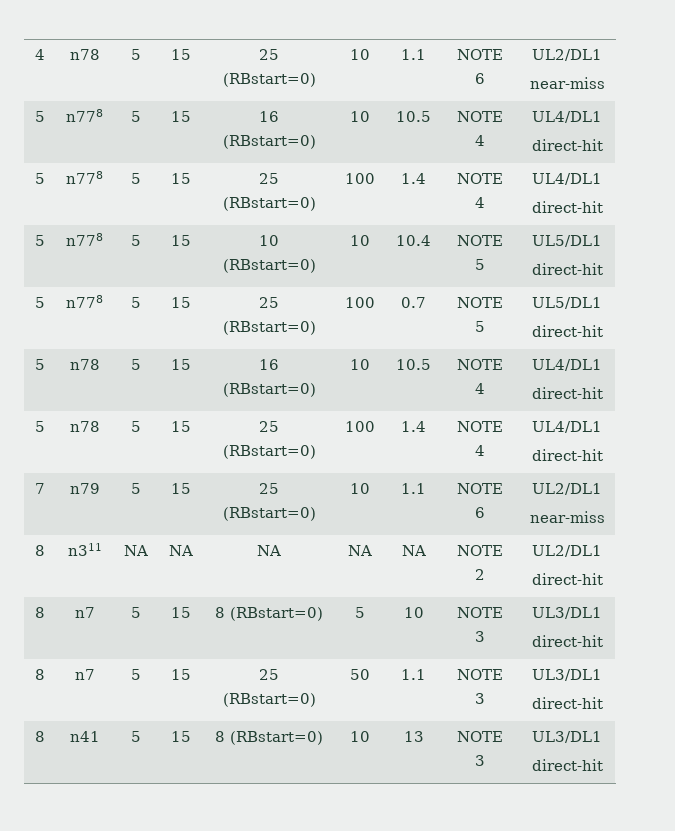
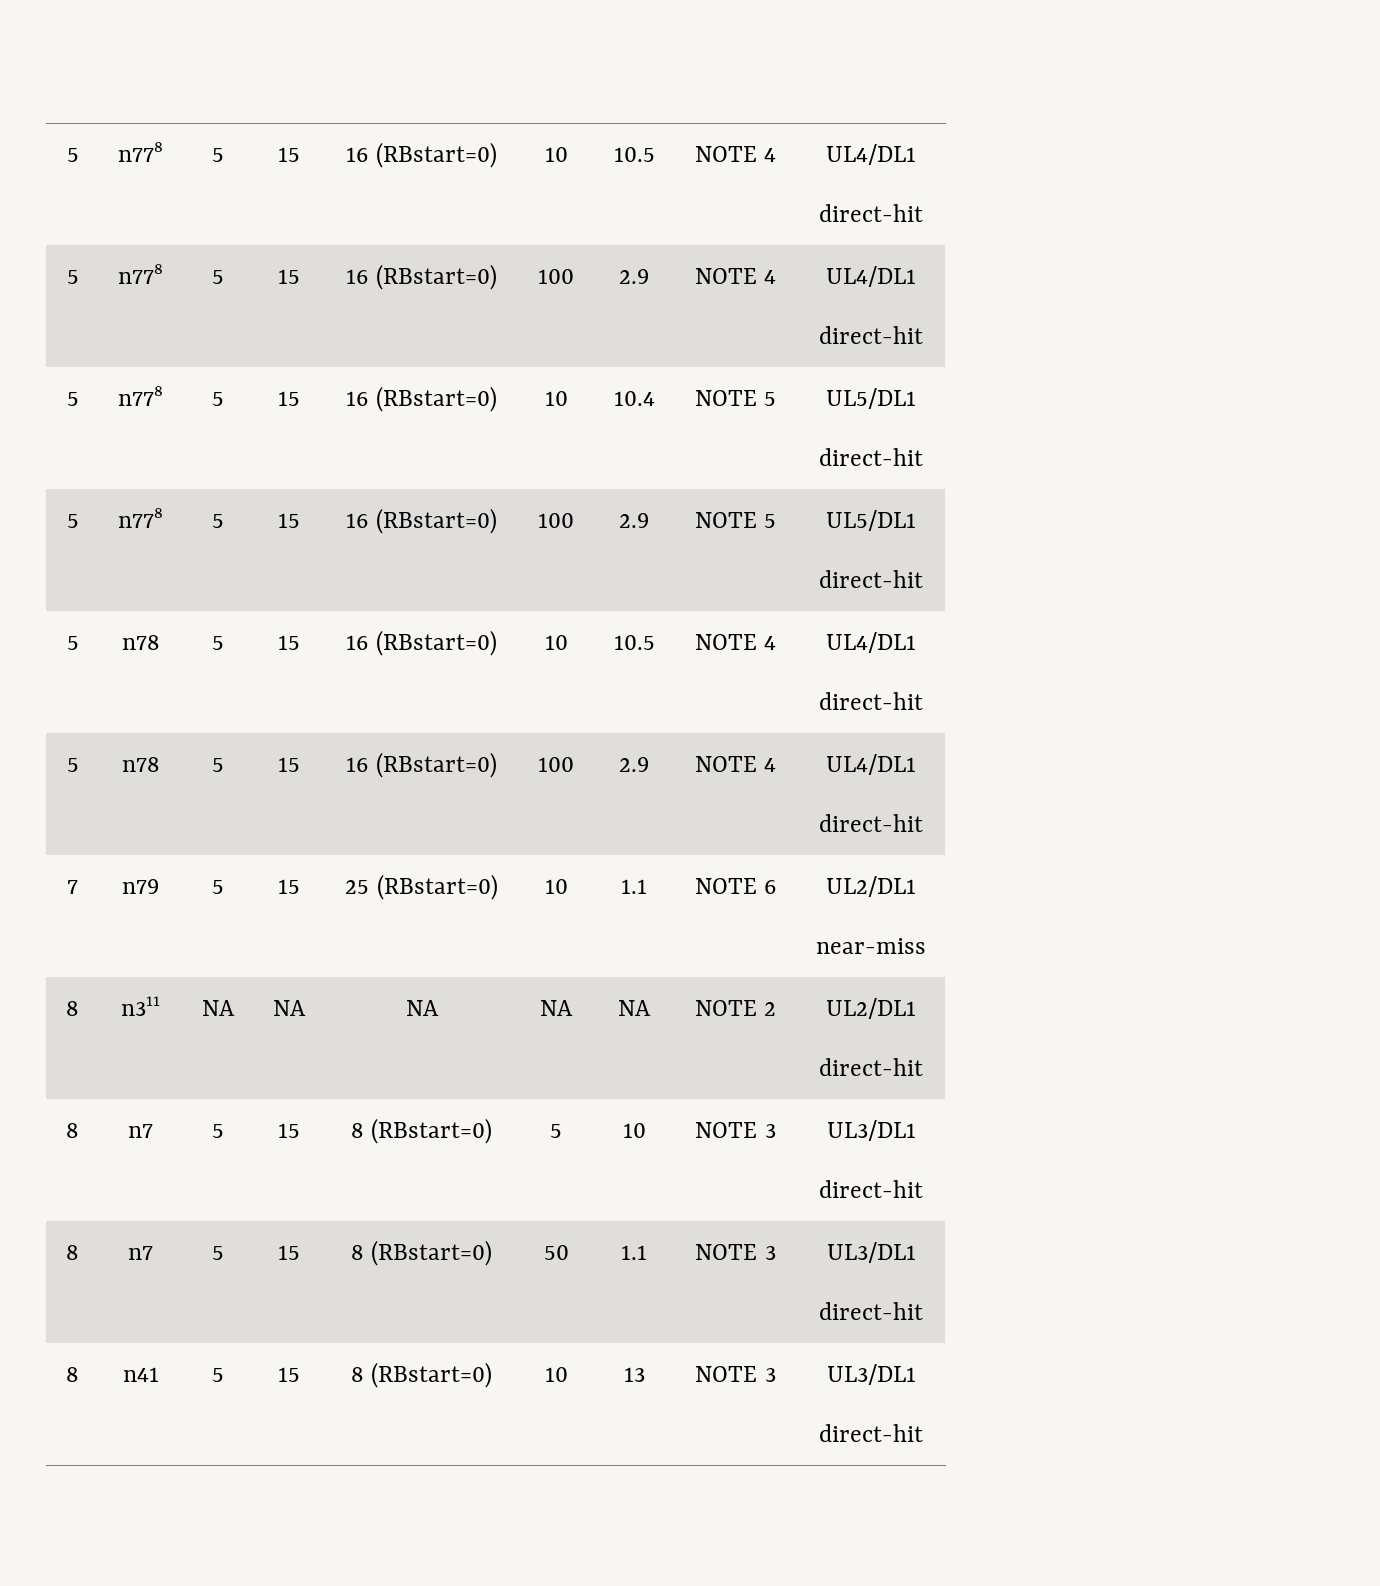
[35,49,45,60] [69,49,100,60] [131,49,141,60] [171,49,191,60] [259,49,279,60] [222,73,316,87] [350,49,370,60] [401,49,426,60] [457,49,503,60] [475,73,485,84] [532,49,602,61] [529,77,605,89] 4 | n78 | 5 | 15 | 25 (RBstart=0) | 10 | 1.1 | NOTE 6 | UL2/DL1 // near-miss // -> (66, 155) none
[259,173,279,184] [222,197,316,211] [345,173,375,184] [401,173,426,184] [457,173,503,184] [475,197,485,208] [532,173,602,185] [531,201,603,213] [35,235,45,246] [66,233,103,246] [131,235,141,246] [171,235,191,246] [259,235,279,246] 25 (RBstart=0) | 100 | 1.4 | NOTE 4 | UL4/DL1 // direct-hit // 5 | n778 | 5 | 15 | 10 -> [346,264,497,290] [538,269,574,284] [619,269,649,284] [694,268,777,284] [826,266,916,287] [819,326,923,344] [66,392,79,406] [118,386,163,406] [212,392,224,406] [278,391,300,406] [346,391,369,406] 16 (RBstart=0) | 100 | 2.9 | NOTE 4 | UL4/DL1 // direct-hit // 5 | n778 | 5 | 15 | 16
[259,297,279,308] [222,321,316,335] [345,297,375,308] [401,297,426,308] 25 (RBstart=0) | 100 | 0.7 -> [346,508,497,534] [538,513,574,528] [619,513,649,528] 16 (RBstart=0) | 100 | 2.9
[259,421,279,432] [222,445,316,459] [345,421,375,432] [401,421,426,432] 25 (RBstart=0) | 100 | 1.4 -> [346,752,497,778] [538,757,574,772] [619,757,649,772] 16 (RBstart=0) | 100 | 2.9
[259,669,279,680] 25 -> [350,1245,364,1260] 8

